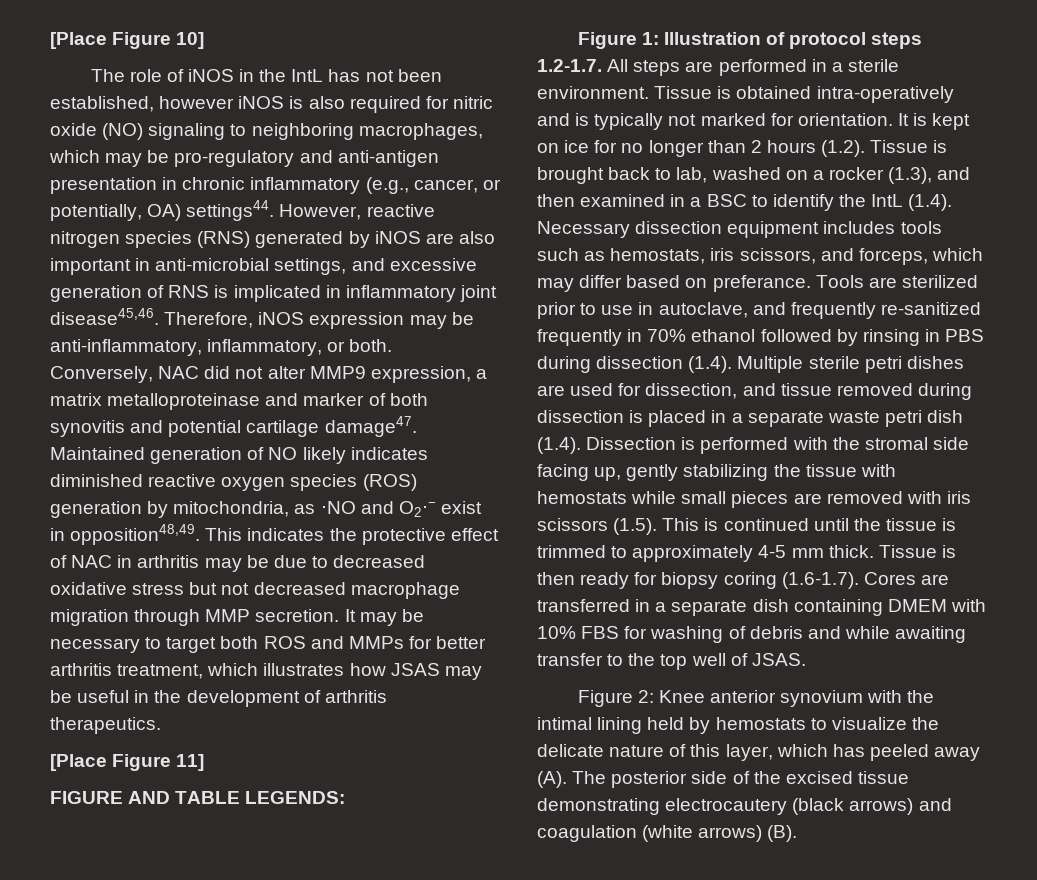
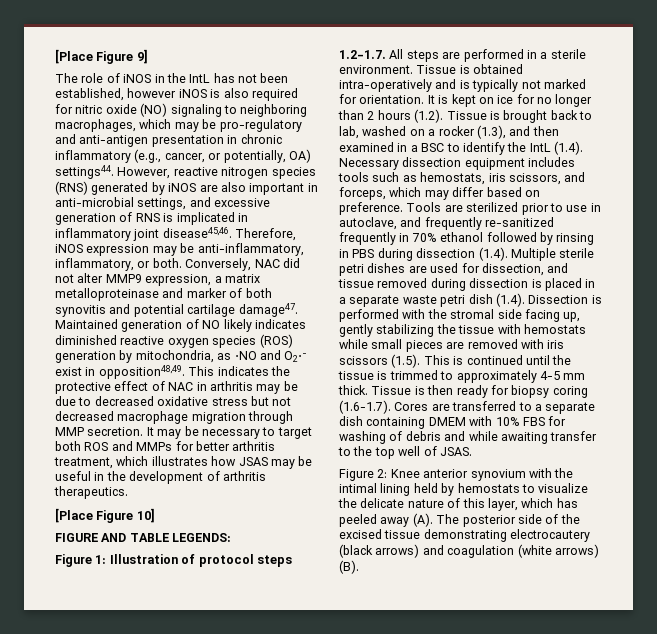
[50,32,205,49] [Place Figure 10] -> [55,49,148,64] [Place Figure 9]
[176,754,205,771] 11] -> [136,508,155,523] 10]
[712,275,811,292] preferance. -> [339,202,403,215] preference.
[635,599,651,612] in -> [518,402,532,411] to

